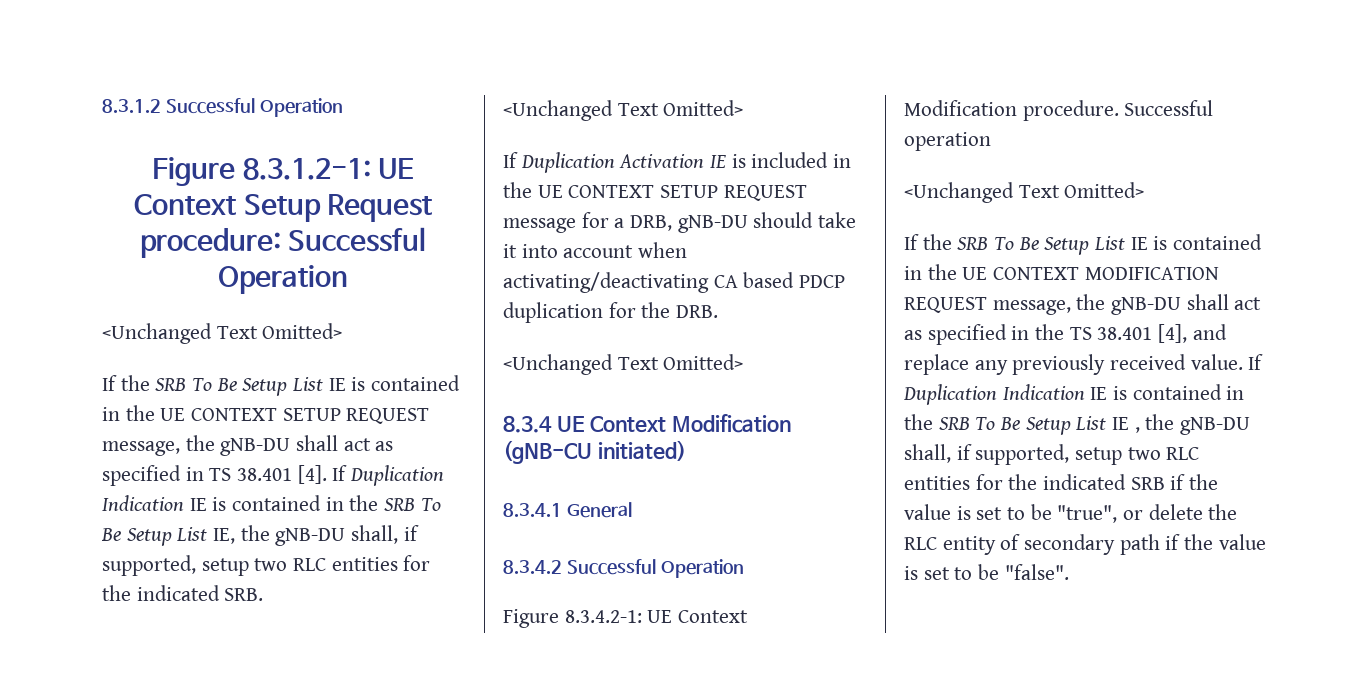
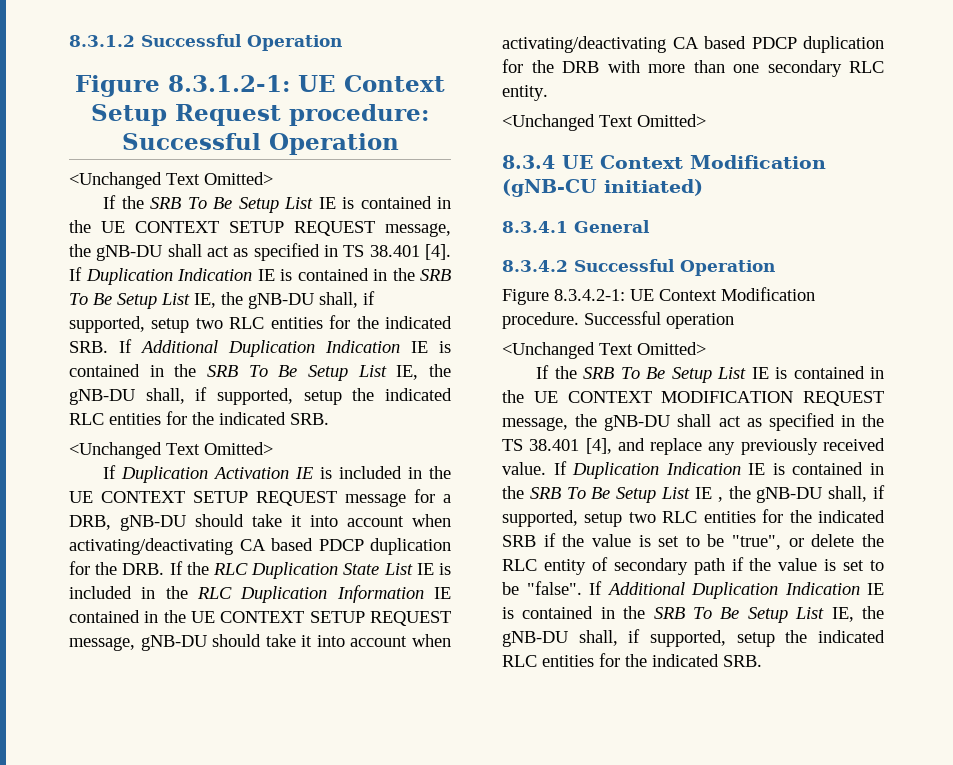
(264, 594) none -> [119,339,451,357] [69,364,452,381] [69,387,452,405] [69,411,329,425] If Additional Duplication Indication IE is contained in the SRB To Be Setup List IE, the gNB-DU shall, if supported, setup the indicated RLC entities for the indicated SRB.
(719, 311) none -> [169,561,451,579] [69,585,451,603] [69,610,451,626] [69,634,451,651] [502,36,884,53] [502,59,884,77] [502,85,548,101] If the RLC Duplication State List IE is included in the RLC Duplication Information IE contained in the UE CONTEXT SETUP REQUEST message, gNB-DU should take it into account when activating/deactivating CA based PDCP duplication for the DRB with more than one secondary RLC entity.
(1069, 572) none -> [589,581,884,599] [502,606,884,623] [502,629,885,647] [502,653,762,667] If Additional Duplication Indication IE is contained in the SRB To Be Setup List IE, the gNB-DU shall, if supported, setup the indicated RLC entities for the indicated SRB.

